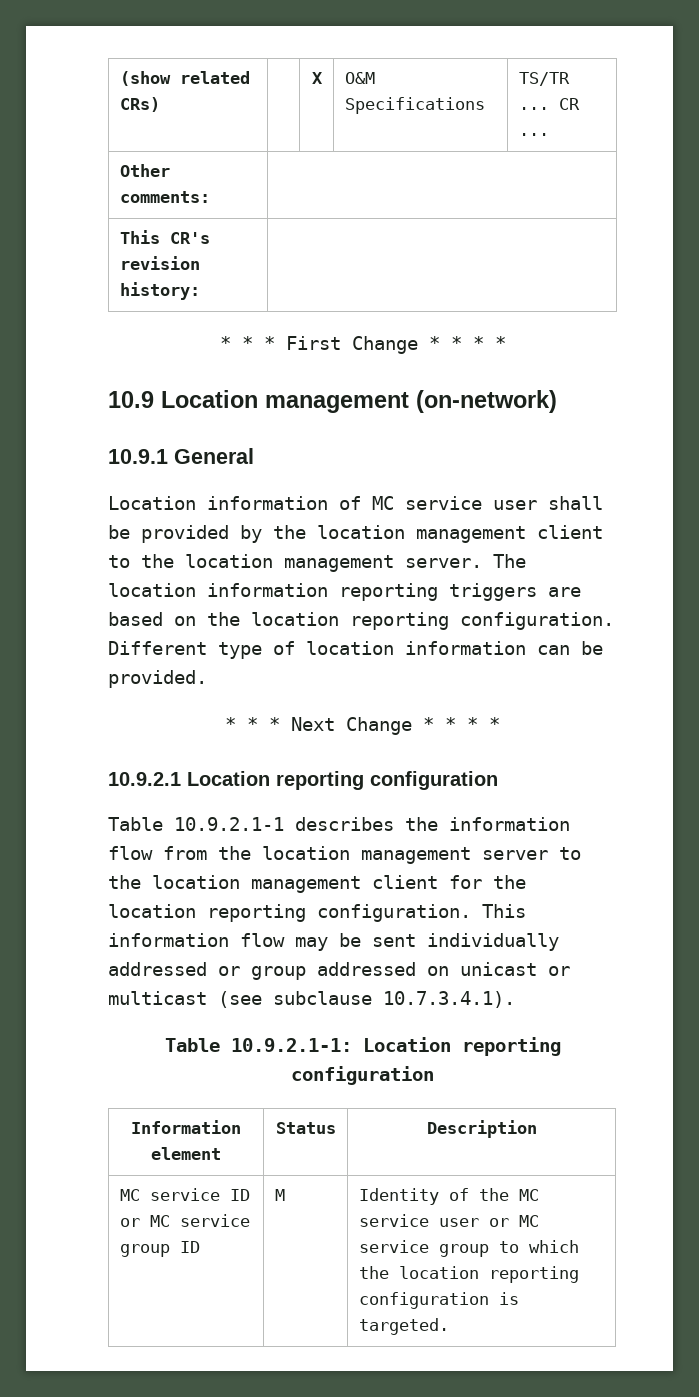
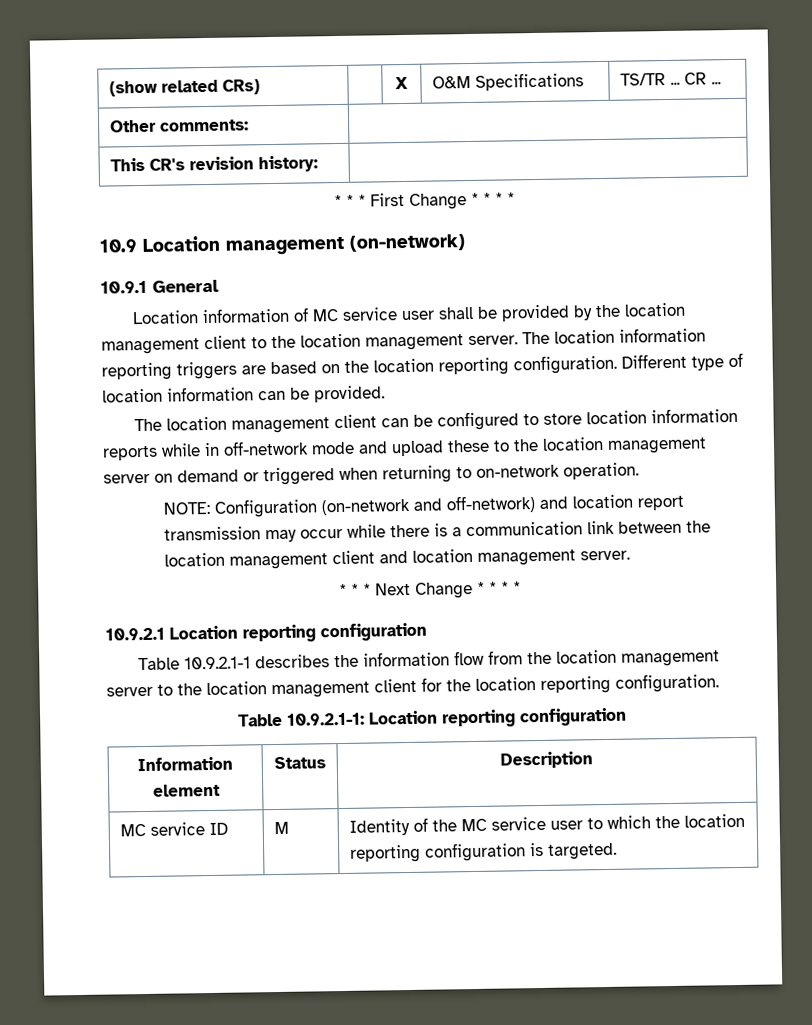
(207, 679) none -> [133,407,738,434] [102,437,707,461] [103,462,639,486] [162,494,684,518] [163,520,711,543] [163,548,630,570] // The location management client can be configured to store location information reports while in off-network mode and upload these to the location management server on demand or triggered when returning to on-network operation. // NOTE: Configuration (on-network and off-network) and location report transmission may occur while there is a communication link between the location management client and location management server.
[482,904,526,918] [108,933,559,951] [108,962,570,980] [108,991,515,1008] This information flow may be sent individually addressed or group addressed on unicast or multicast (see subclause 10.7.3.4.1). -> (719, 683) none
[119,1214,250,1227] [119,1241,200,1257] or MC service group ID -> (228, 829) none
[488,1215,539,1227] [358,1240,489,1257] or MC service group -> (583, 825) none

